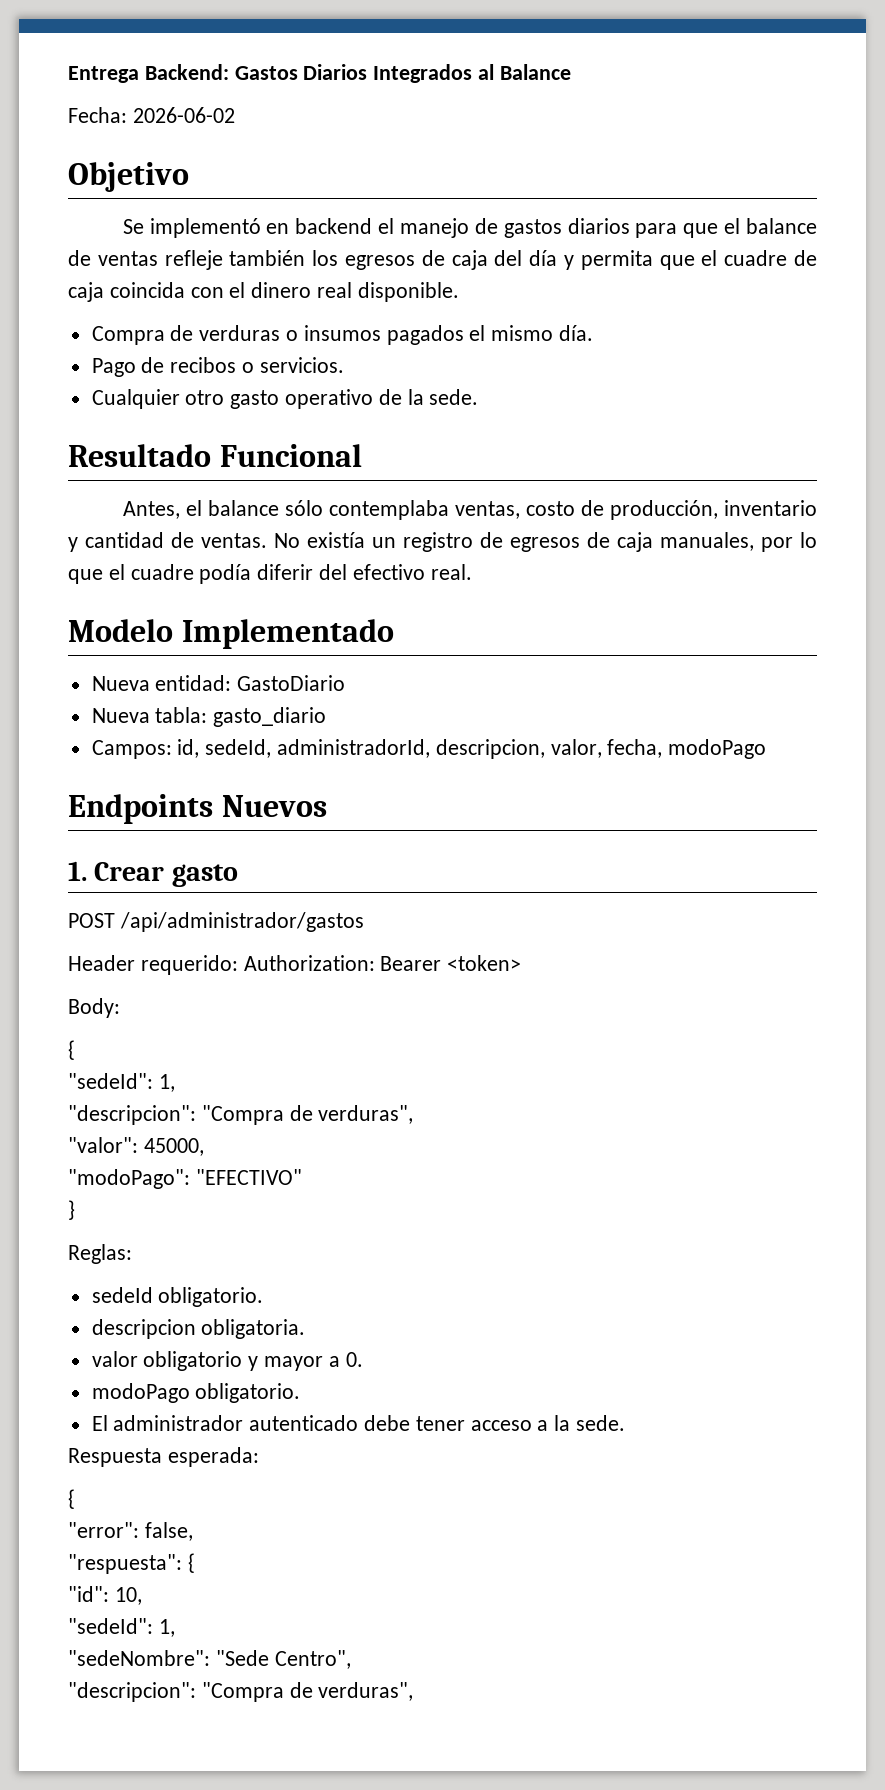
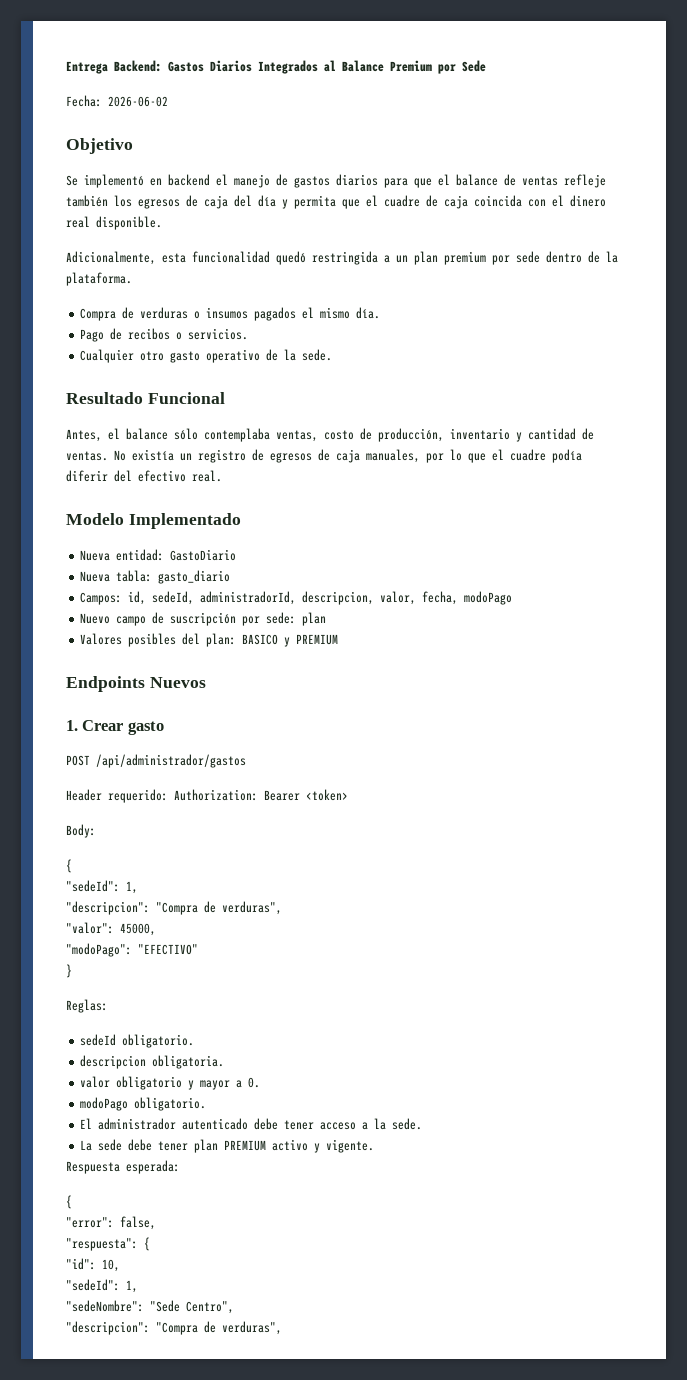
(571, 72) none -> [390,60,486,74] Premium por Sede
(459, 292) none -> [66,251,618,265] [66,272,132,286] // Adicionalmente, esta funcionalidad quedó restringida a un plan premium por sede dentro de la plataforma.
(767, 749) none -> [80,612,327,626] [80,633,339,647] // Nuevo campo de suscripción por sede: plan // Valores posibles del plan: BASICO y PREMIUM
(626, 1423) none -> [80,1139,375,1153] // La sede debe tener plan PREMIUM activo y vigente.

